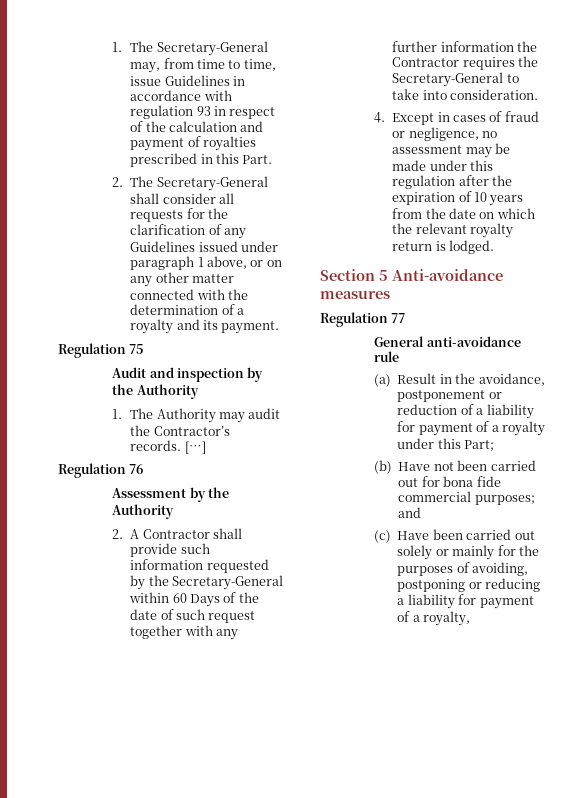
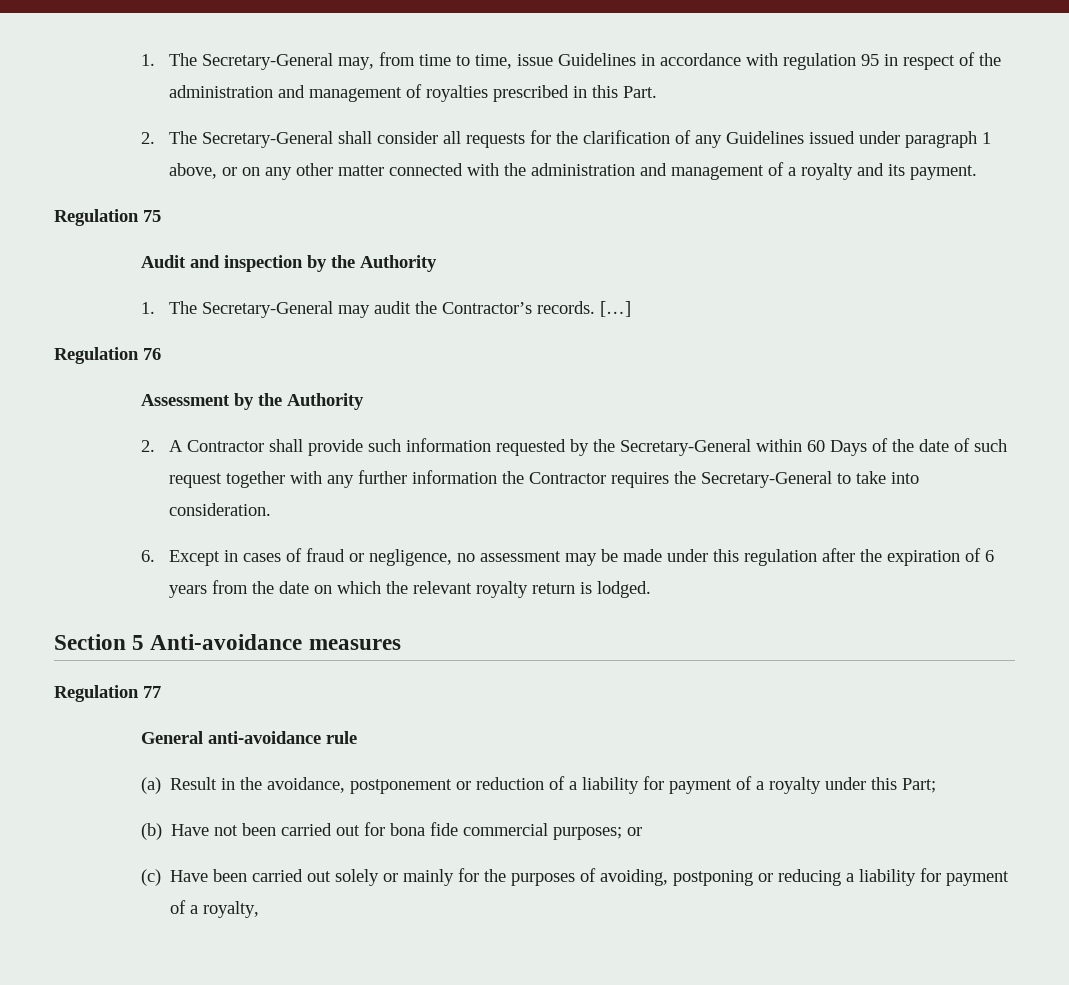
[196,106,211,116] 93 -> [861,54,880,66] 95
[168,121,264,132] [130,138,185,151] calculation and payment -> [169,85,403,102] administration and management
[130,304,219,315] determination -> [531,163,765,180] administration and management
[156,408,216,423] Authority -> [202,301,334,318] Secretary-General
[374,112,386,123] 4. -> [140,550,155,562] 6.
[473,192,487,202] 10 -> [985,550,995,562] 6
[398,507,422,518] and -> [626,827,642,836] or

